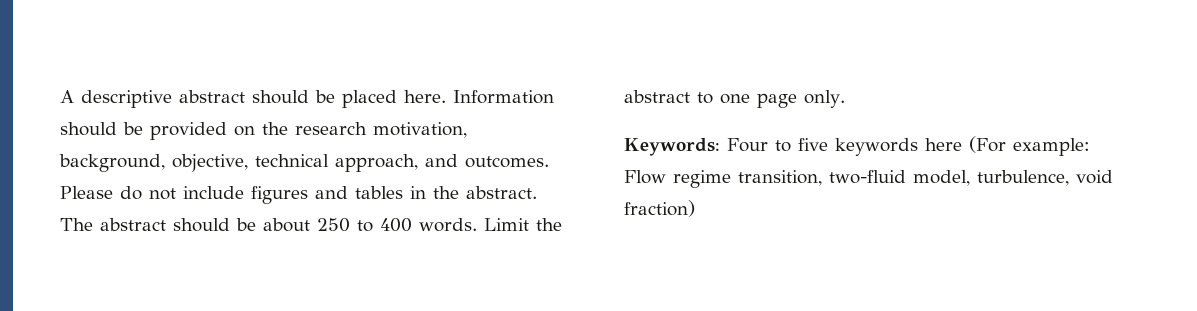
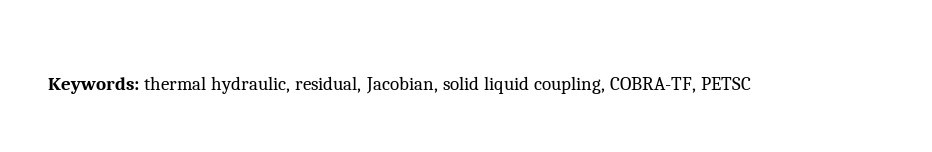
[60,90,554,108] [60,122,467,140] [59,154,549,172] [60,186,537,204] [60,218,562,232] [624,90,845,108] [624,136,1090,156] [624,170,1113,188] [624,200,695,217] A descriptive abstract should be placed here. Information should be provided on the research motivation, background, objective, technical approach, and outcomes. Please do not include figures and tables in the abstract. The abstract should be about 250 to 400 words. Limit the abstract to one page only. // Keywords: Four to five keywords here (For example: Flow regime transition, two-fluid model, turbulence, void fraction) -> [48,76,752,94] Keywords: thermal hydraulic, residual, Jacobian, solid liquid coupling, COBRA-TF, PETSC

